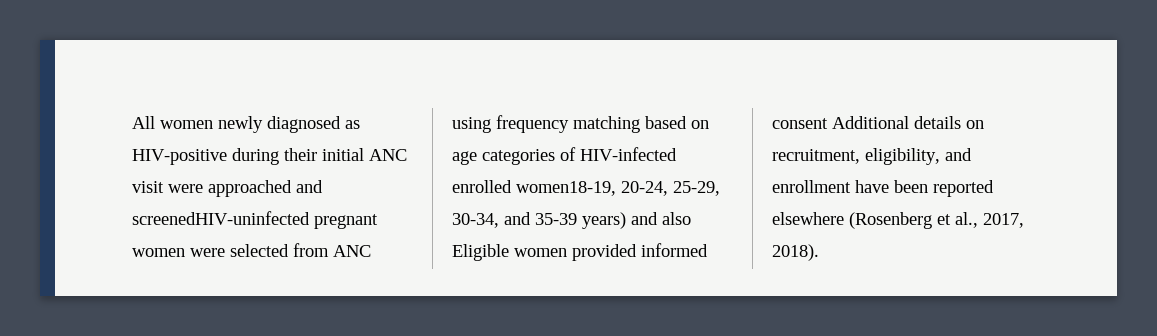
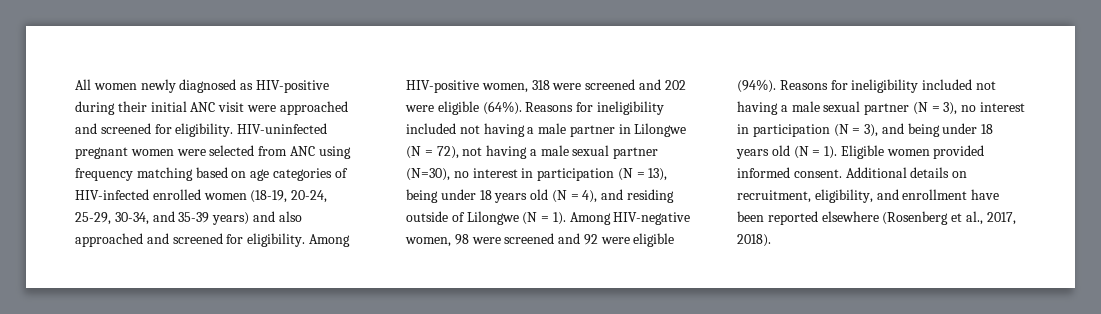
[132,211,310,225] screenedHIV-uninfected -> [100,123,328,137] screened for eligibility. HIV-uninfected
[516,181,616,196] women18-19, -> [203,190,288,203] women (18-19,
(691, 218) none -> [75,233,350,247] [406,79,686,93] [405,101,664,115] [406,123,687,137] [406,145,659,159] [406,168,668,181] [406,189,675,203] [406,211,691,225] [405,233,675,247] [737,79,996,93] [737,101,1026,115] [737,123,994,137] [736,145,838,159] approached and screened for eligibility. Among HIV-positive women, 318 were screened and 202 were eligible (64%). Reasons for ineligibility included not having a male partner in Lilongwe (N = 72), not having a male sexual partner (N=30), no interest in participation (N = 13), being under 18 years old (N = 4), and residing outside of Lilongwe (N = 1). Among HIV-negative women, 98 were screened and 92 were eligible (94%). Reasons for ineligibility included not having a male sexual partner (N = 3), no interest in participation (N = 3), and being under 18 years old (N = 1).
[772,118,828,129] consent -> [793,169,842,178] consent.

